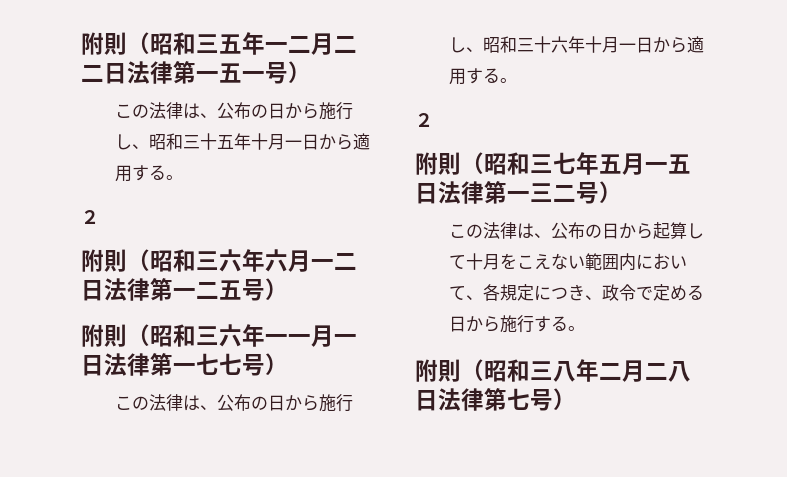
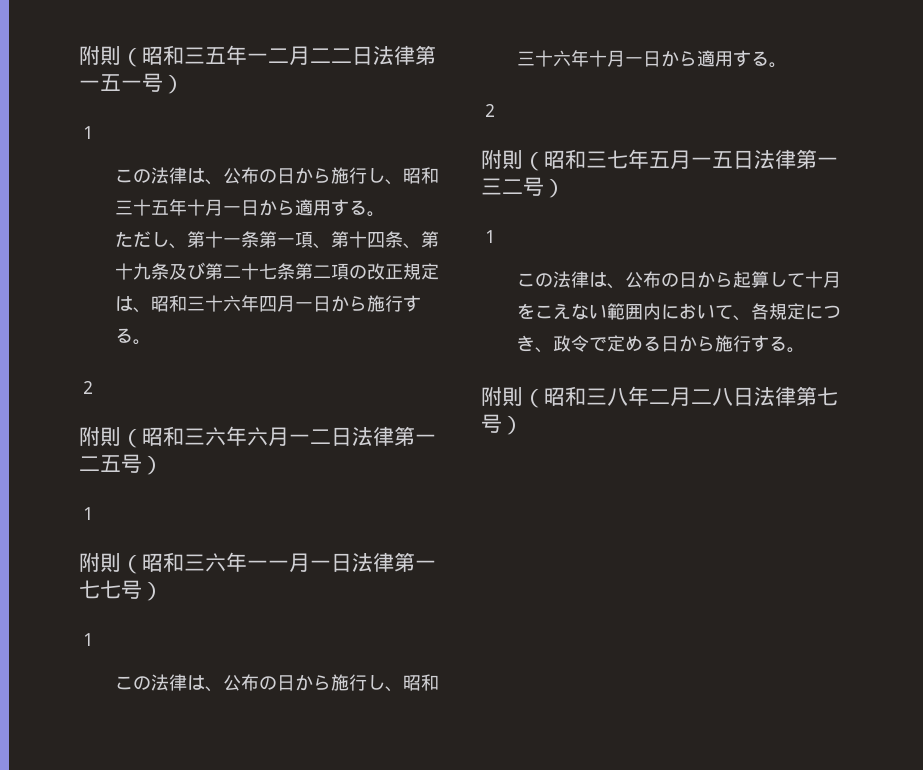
(311, 72) none -> [79,126,97,139] // １
(183, 177) none -> [114,231,439,249] [114,262,439,280] [114,295,421,313] [114,328,151,345] // ただし、第十一条第一項、第十四条、第十九条及び第二十七条第二項の改正規定は、昭和三十六年四月一日から施行する。
(288, 289) none -> [79,507,97,520] // １
(288, 364) none -> [79,633,97,646] // １
(622, 192) none -> [481,230,499,243] // １

